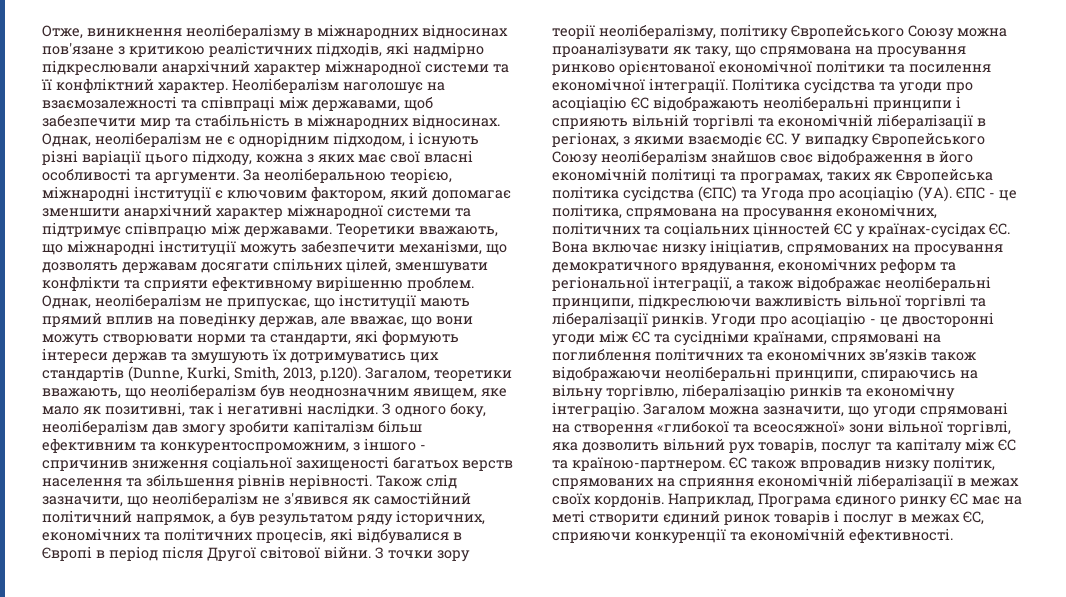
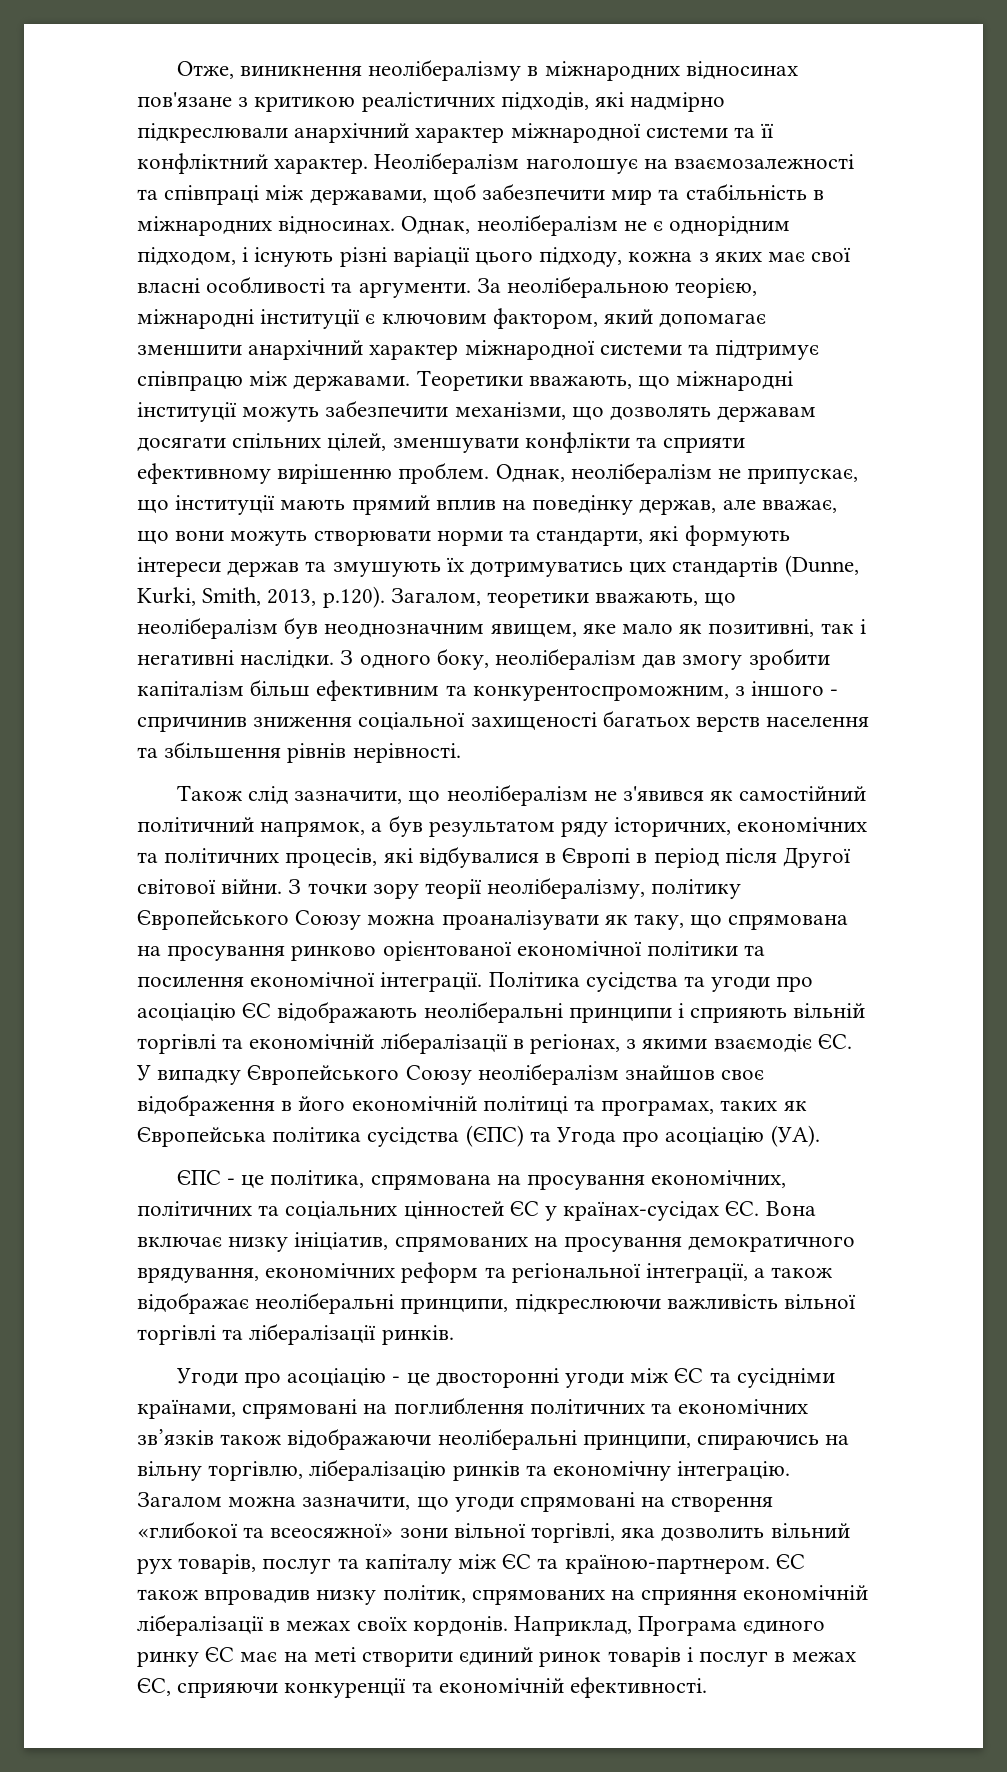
(372, 481) none -> (461, 753) //
(952, 194) none -> (820, 1136) //
(707, 319) none -> (454, 1335) //

